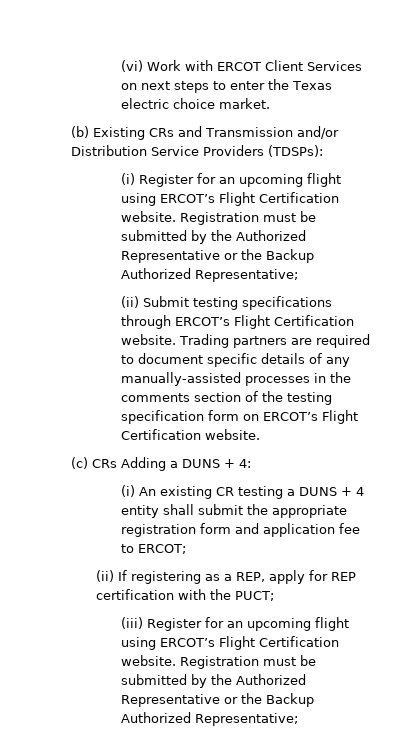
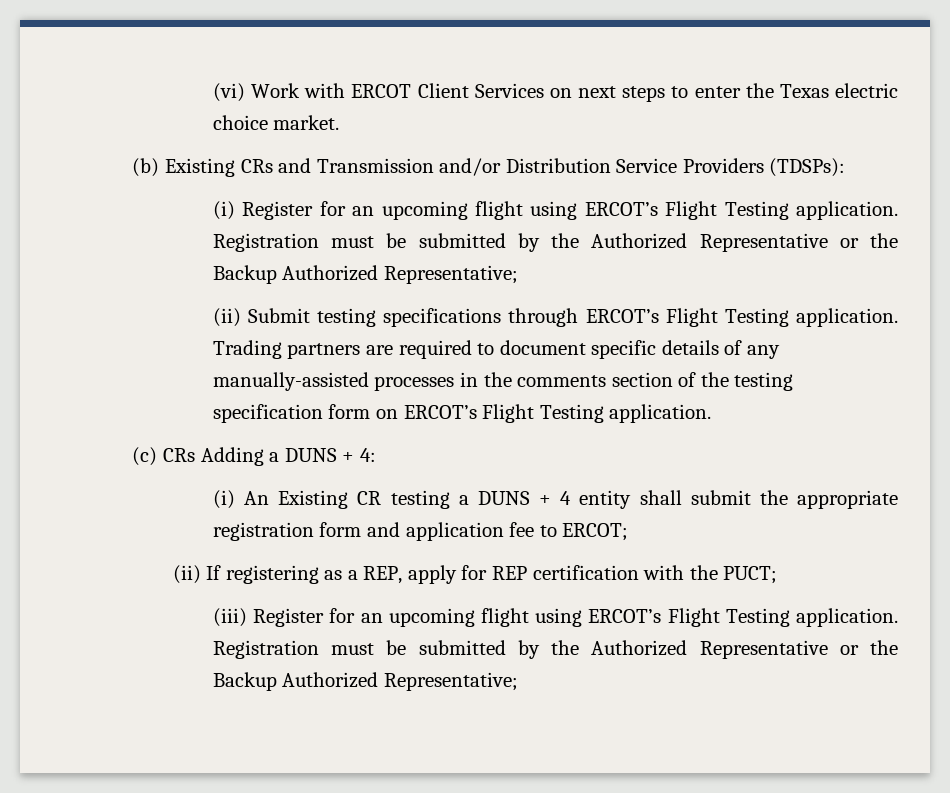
[258,192,339,203] [120,211,176,222] Certification website. -> [724,201,899,220] Testing application.
[273,315,354,326] [120,334,176,345] Certification website. -> [724,308,899,327] Testing application.
[120,429,260,440] Certification website. -> [539,404,712,423] Testing application.
[159,486,212,499] existing -> [278,490,349,509] Existing
[258,636,339,647] [120,655,176,666] Certification website. -> [725,608,898,627] Testing application.

